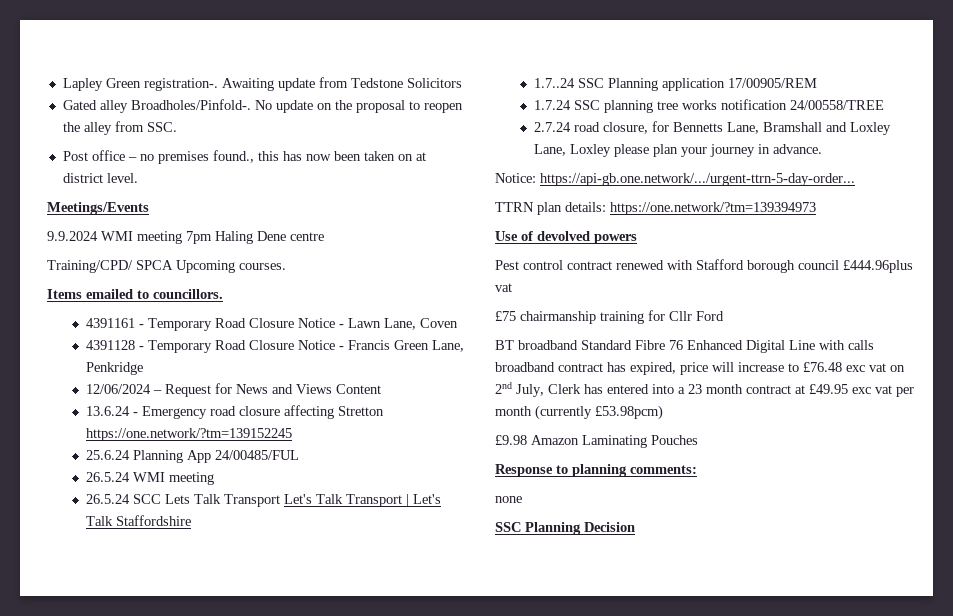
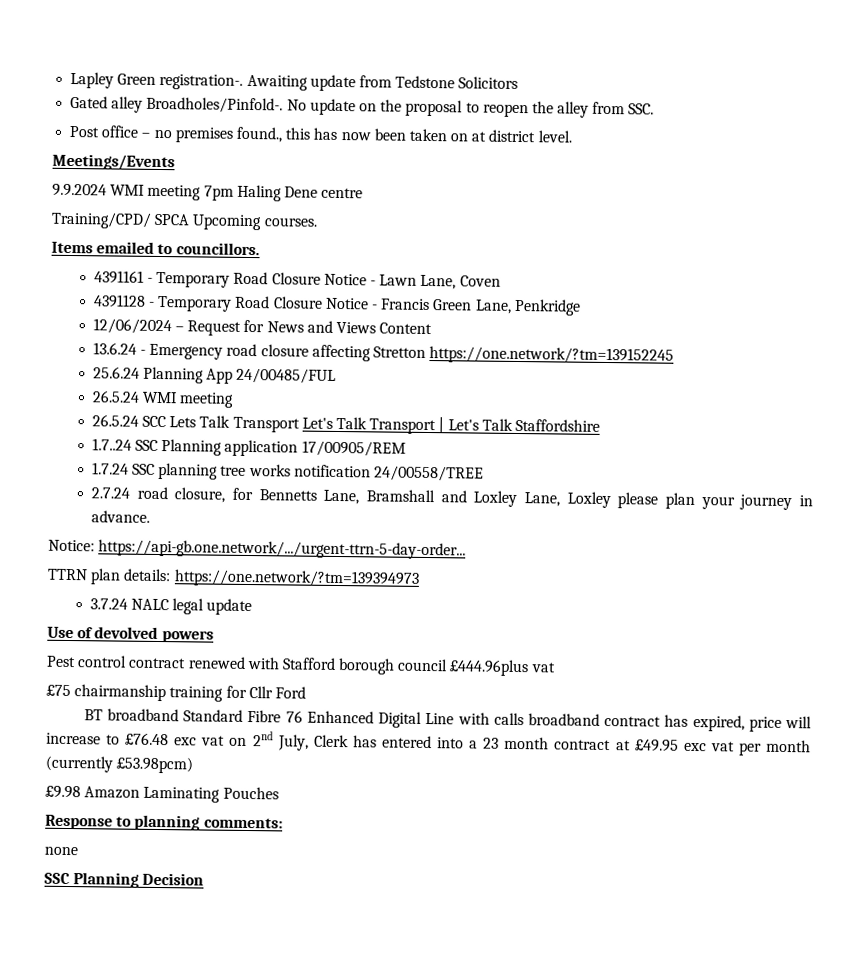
(816, 208) none -> [89,598,253,616] // 3.7.24 NALC legal update

